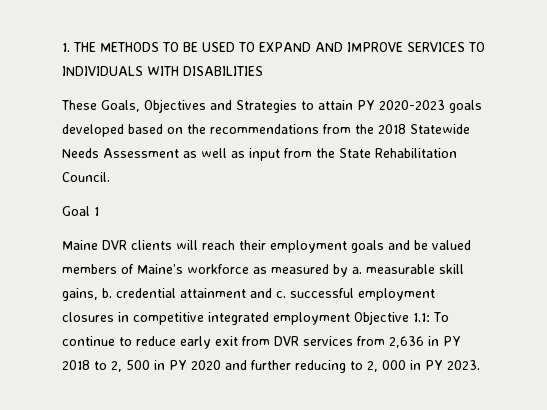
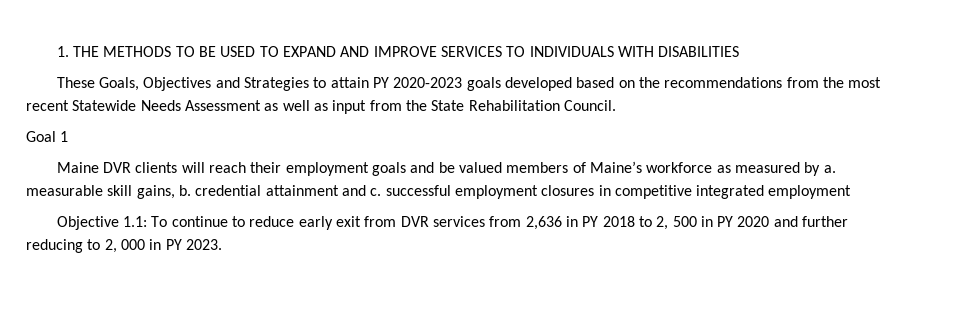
[378,124,406,134] 2018 -> [848,77,882,88] [26,100,69,111] most recent
(350, 318) none -> (852, 192) //

